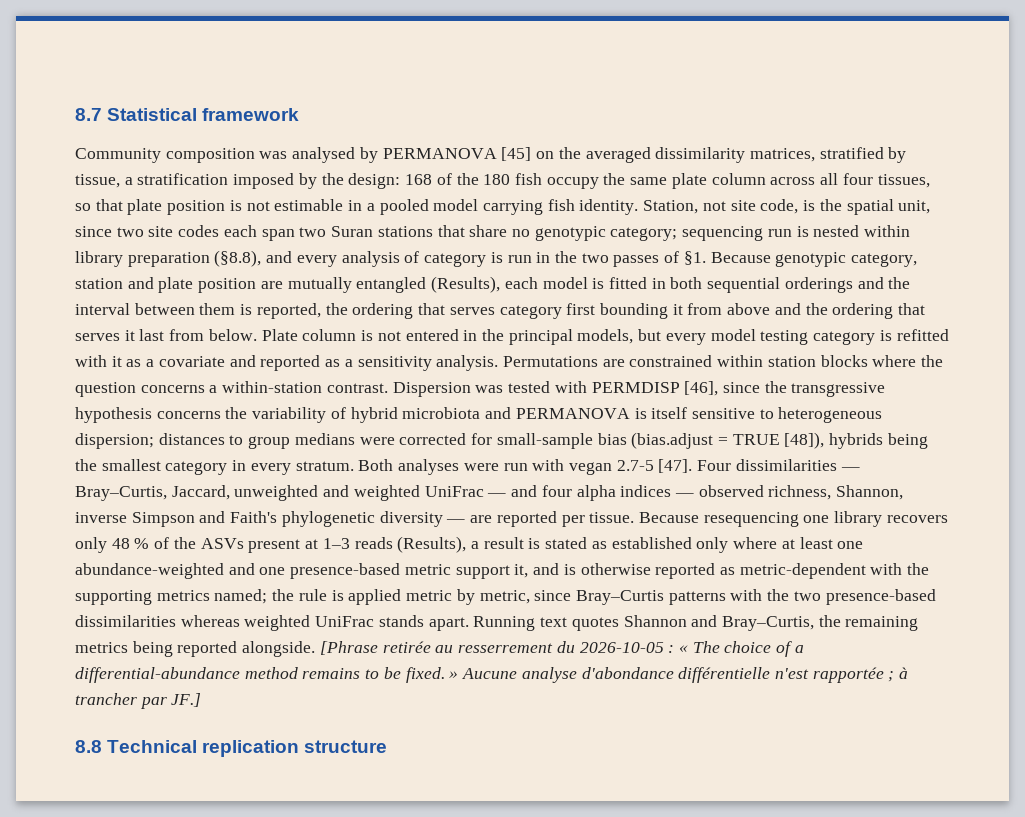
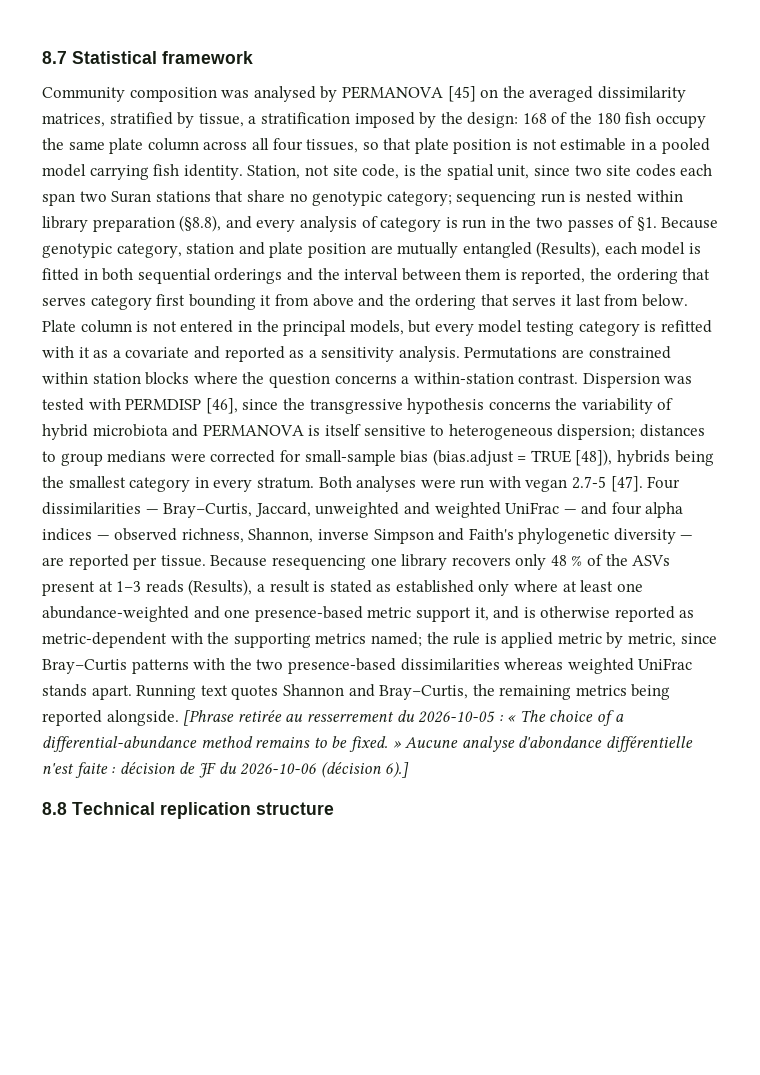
[812,667,909,683] [75,693,202,709] rapportée ; à trancher par JF.] -> [74,761,410,778] faite : décision de JF du 2026-10-06 (décision 6).]

